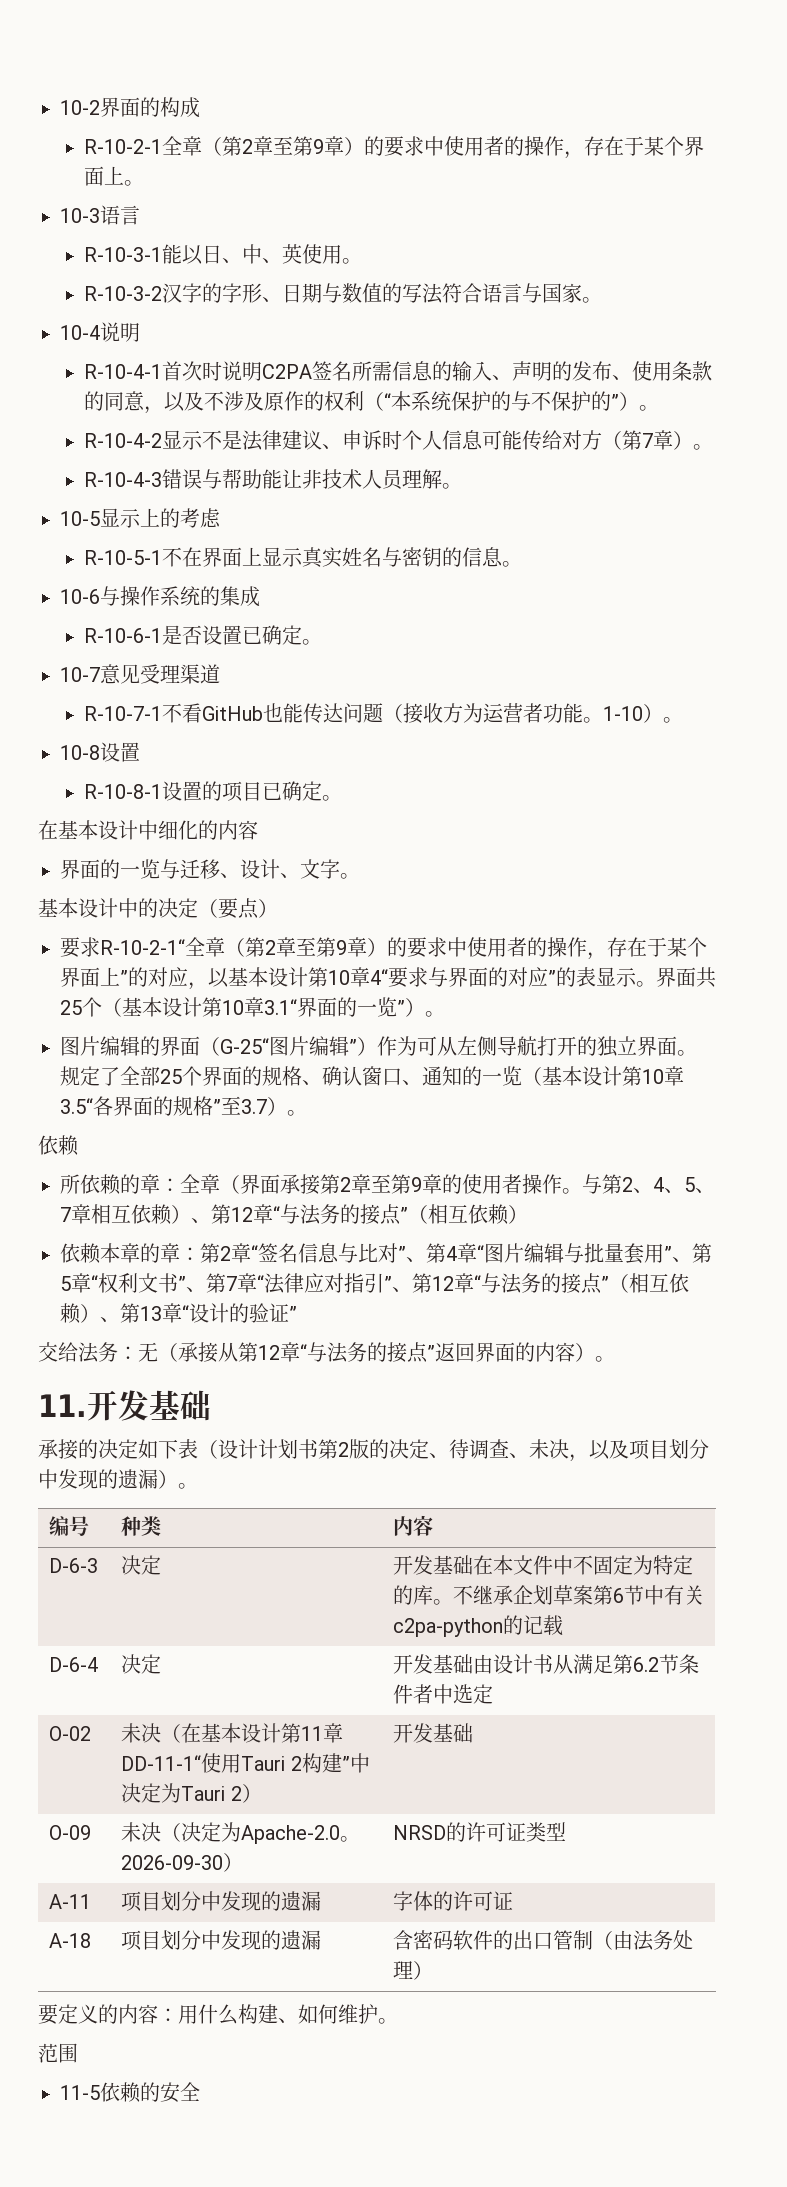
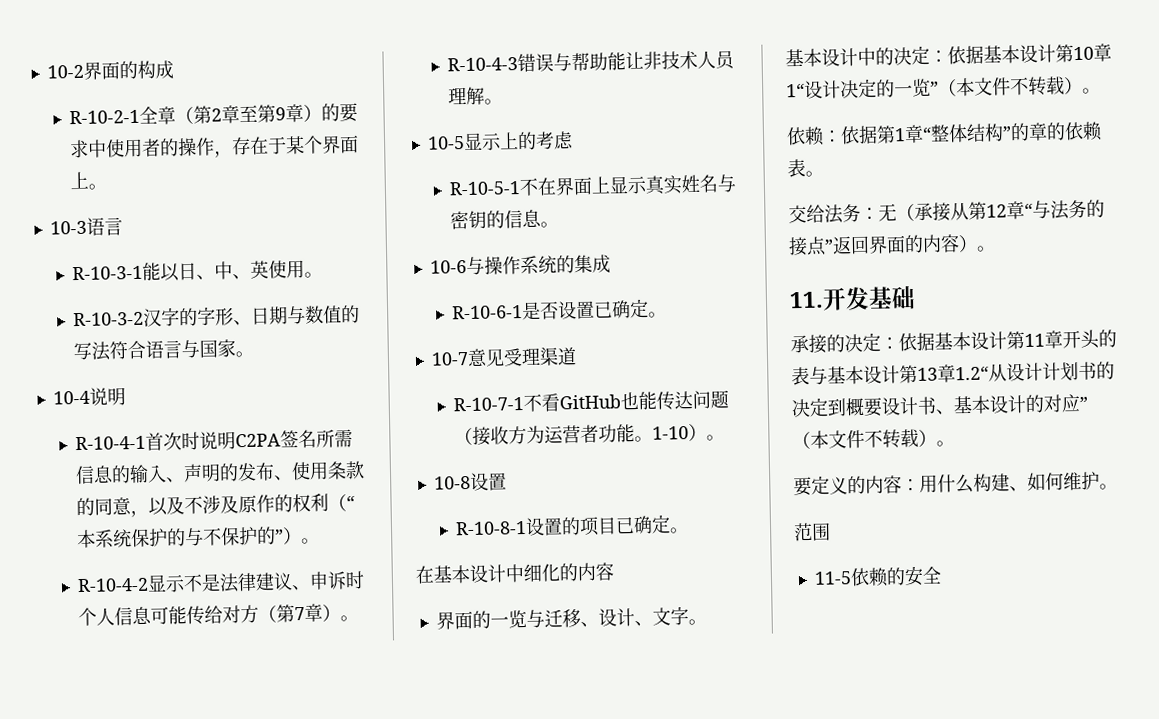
[198,898,278,919] [60,937,707,960] [60,967,716,990] [60,997,445,1017] [60,1036,697,1057] [60,1066,684,1086] [60,1096,307,1116] [38,1135,79,1156] [60,1174,715,1195] [60,1204,528,1225] [60,1243,712,1264] [60,1273,689,1294] [60,1303,297,1324] （要点） // 要求R-10-2-1“全章（第2章至第9章）的要求中使用者的操作，存在于某个界面上”的对应，以基本设计第10章4“要求与界面的对应”的表显示。界面共25个（基本设计第10章3.1“界面的一览”）。 // 图片编辑的界面（G-25“图片编辑”）作为可从左侧导航打开的独立界面。规定了全部25个界面的规格、确认窗口、通知的一览（基本设计第10章3.5“各界面的规格”至3.7）。 // 依赖 // 所依赖的章：全章（界面承接第2章至第9章的使用者操作。与第2、4、5、7章相互依赖）、第12章“与法务的接点”（相互依赖） // 依赖本章的章：第2章“签名信息与比对”、第4章“图片编辑与批量套用”、第5章“权利文书”、第7章“法律应对指引”、第12章“与法务的接点”（相互依赖）、第13章“设计的验证” -> [929,43,1112,65] [786,76,1101,99] [786,121,1103,146] [787,158,824,178] ：依据基本设计第10章1“设计决定的一览”（本文件不转载）。 // 依赖：依据第1章“整体结构”的章的依赖表。
[138,1439,709,1462] [38,1469,198,1489] [49,1516,90,1536] [121,1516,162,1536] [393,1515,434,1536] [49,1558,99,1573] [121,1555,162,1575] [393,1555,694,1575] [393,1585,705,1605] [393,1615,564,1637] [49,1657,99,1672] [121,1654,162,1674] [393,1654,700,1674] [393,1684,494,1704] [49,1726,92,1741] [121,1723,344,1743] [121,1753,370,1773] [121,1783,262,1803] [393,1723,474,1743] [49,1825,92,1840] [121,1822,361,1844] [121,1853,244,1872] [393,1822,567,1842] [49,1894,92,1909] [121,1891,322,1912] [393,1891,514,1911] [49,1933,92,1948] [121,1930,322,1951] [393,1930,694,1951] [393,1961,434,1980] 如下表（设计计划书第2版的决定、待调查、未决，以及项目划分中发现的遗漏）。 // 编号 | 种类 | 内容 // D-6-3 | 决定 | 开发基础在本文件中不固定为特定的库。不继承企划草案第6节中有关c2pa-python的记载 // D-6-4 | 决定 | 开发基础由设计书从满足第6.2节条件者中选定 // O-02 | 未决（在基本设计第11章DD-11-1“使用Tauri 2构建”中决定为Tauri 2） | 开发基础 // O-09 | 未决（决定为Apache-2.0。2026-09-30） | NRSD的许可证类型 // A-11 | 项目划分中发现的遗漏 | 字体的许可证 // A-18 | 项目划分中发现的遗漏 | 含密码软件的出口管制（由法务处理） -> [880,329,1117,352] [791,361,1115,386] [791,394,1088,418] [792,428,955,450] ：依据基本设计第11章开头的表与基本设计第13章1.2“从设计计划书的决定到概要设计书、基本设计的对应”（本文件不转载）。

